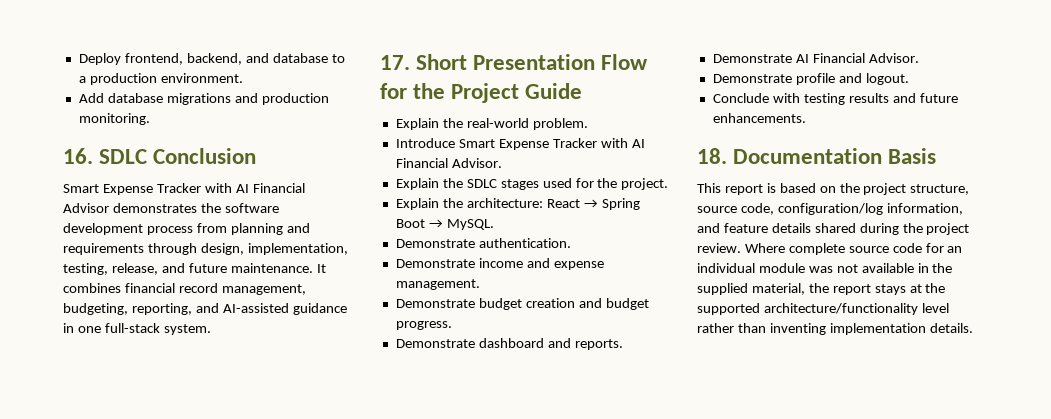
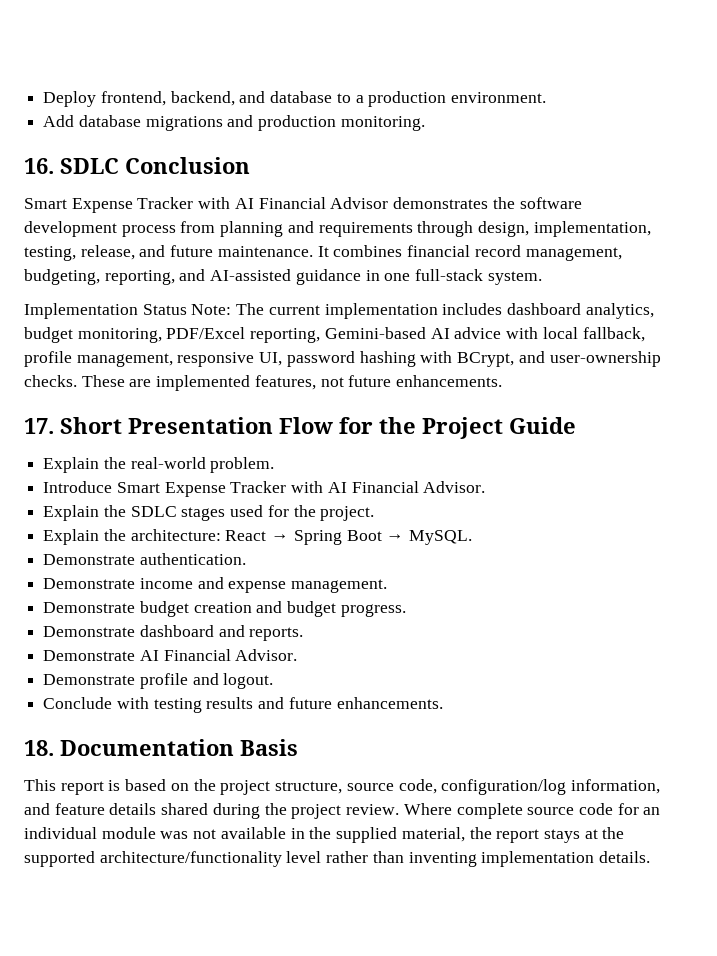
(211, 329) none -> [24,303,654,319] [24,327,645,343] [24,351,661,367] [24,375,503,391] // Implementation Status Note: The current implementation includes dashboard analytics, budget monitoring, PDF/Excel reporting, Gemini-based AI advice with local fallback, profile management, responsive UI, password hashing with BCrypt, and user-ownership checks. These are implemented features, not future enhancements.

